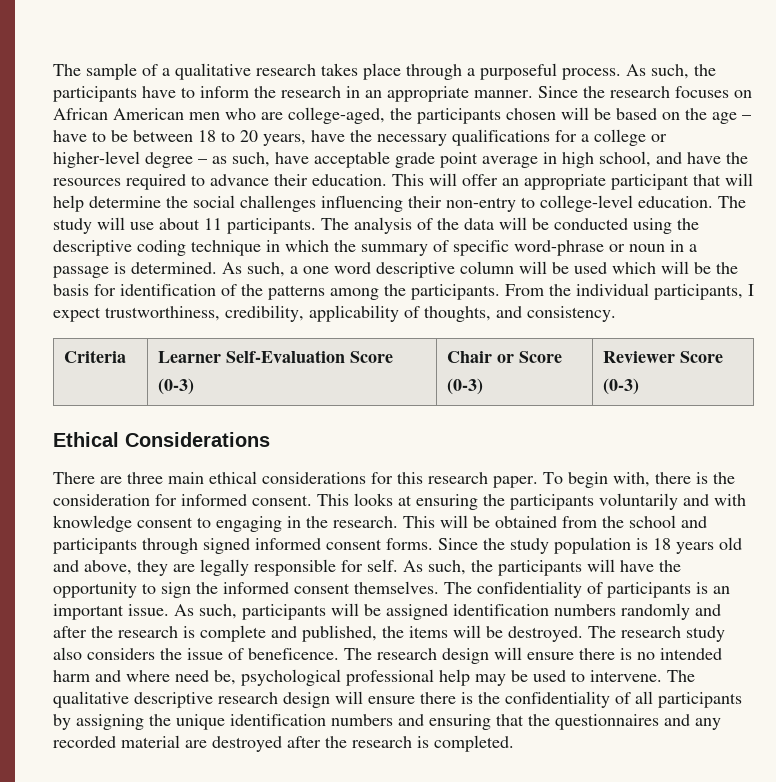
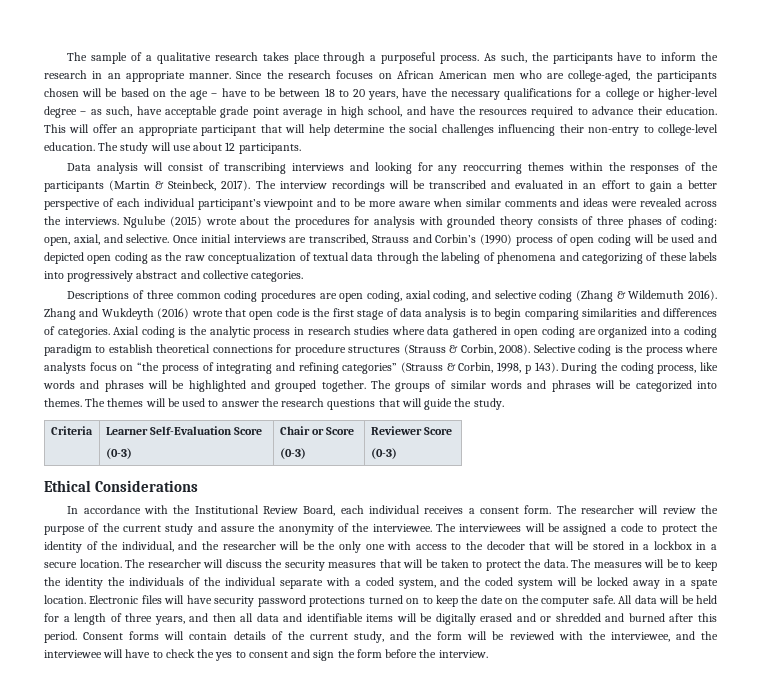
[204,217,699,234] [53,240,697,256] [53,261,738,278] [53,283,754,300] [53,305,616,322] 11 participants. The analysis of the data will be conducted using the descriptive coding technique in which the summary of specific word-phrase or noun in a passage is determined. As such, a one word descriptive column will be used which will be the basis for identification of the patterns among the participants. From the individual participants, I expect trustworthiness, credibility, applicability of thoughts, and consistency. -> [225,142,301,154] [67,162,718,174] [44,180,717,192] [44,198,718,210] [44,216,717,228] [44,234,717,246] [44,252,717,264] [44,270,304,282] [67,290,717,302] [44,308,717,320] [44,326,717,338] [44,344,718,356] [44,362,719,374] [43,380,717,392] [44,398,504,410] 12 participants. // Data analysis will consist of transcribing interviews and looking for any reoccurring themes within the responses of the participants (Martin & Steinbeck, 2017). The interview recordings will be transcribed and evaluated in an effort to gain a better perspective of each individual participant’s viewpoint and to be more aware when similar comments and ideas were revealed across the interviews. Ngulube (2015) wrote about the procedures for analysis with grounded theory consists of three phases of coding: open, axial, and selective. Once initial interviews are transcribed, Strauss and Corbin’s (1990) process of open coding will be used and depicted open coding as the raw conceptualization of textual data through the labeling of phenomena and categorizing of these labels into progressively abstract and collective categories. // Descriptions of three common coding procedures are open coding, axial coding, and selective coding (Zhang & Wildemuth 2016). Zhang and Wukdeyth (2016) wrote that open code is the first stage of data analysis is to begin comparing similarities and differences of categories. Axial coding is the analytic process in research studies where data gathered in open coding are organized into a coding paradigm to establish theoretical connections for procedure structures (Strauss & Corbin, 2008). Selective coding is the process where analysts focus on “the process of integrating and refining categories” (Strauss & Corbin, 1998, p 143). During the coding process, like words and phrases will be highlighted and grouped together. The groups of similar words and phrases will be categorized into themes. The themes will be used to answer the research questions that will guide the study.
[53,471,735,488] [53,493,746,510] [53,515,707,532] [53,537,742,554] [53,559,681,576] [53,581,730,598] [53,603,721,620] [53,625,725,642] [53,647,722,664] [53,669,695,686] [53,691,742,708] [53,714,721,730] [53,735,514,752] There are three main ethical considerations for this research paper. To begin with, there is the consideration for informed consent. This looks at ensuring the participants voluntarily and with knowledge consent to engaging in the research. This will be obtained from the school and participants through signed informed consent forms. Since the study population is 18 years old and above, they are legally responsible for self. As such, the participants will have the opportunity to sign the informed consent themselves. The confidentiality of participants is an important issue. As such, participants will be assigned identification numbers randomly and after the research is complete and published, the items will be destroyed. The research study also considers the issue of beneficence. The research design will ensure there is no intended harm and where need be, psychological professional help may be used to intervene. The qualitative descriptive research design will ensure there is the confidentiality of all participants by assigning the unique identification numbers and ensuring that the questionnaires and any recorded material are destroyed after the research is completed. -> [67,505,718,516] [44,523,719,535] [44,541,718,553] [44,559,717,571] [44,577,719,589] [44,595,717,607] [44,613,718,625] [44,631,719,643] [44,649,488,661] In accordance with the Institutional Review Board, each individual receives a consent form. The researcher will review the purpose of the current study and assure the anonymity of the interviewee. The interviewees will be assigned a code to protect the identity of the individual, and the researcher will be the only one with access to the decoder that will be stored in a lockbox in a secure location. The researcher will discuss the security measures that will be taken to protect the data. The measures will be to keep the identity the individuals of the individual separate with a coded system, and the coded system will be locked away in a spate location. Electronic files will have security password protections turned on to keep the date on the computer safe. All data will be held for a length of three years, and then all data and identifiable items will be digitally erased and or shredded and burned after this period. Consent forms will contain details of the current study, and the form will be reviewed with the interviewee, and the interviewee will have to check the yes to consent and sign the form before the interview.

